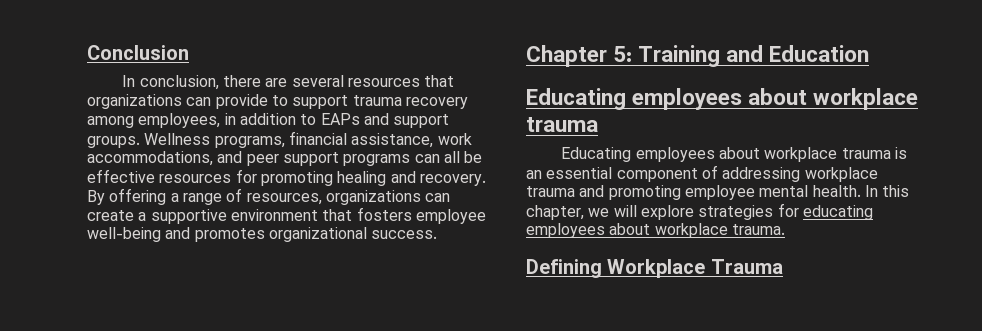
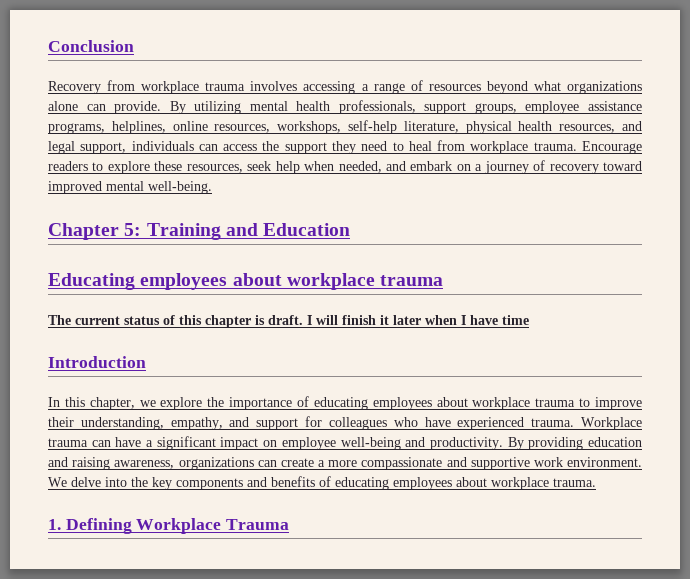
[122,75,455,90] [87,94,468,109] [87,113,450,128] [87,131,472,148] [87,151,483,166] [87,169,486,186] [87,188,451,205] [87,207,486,224] [87,227,438,242] In conclusion, there are several resources that organizations can provide to support trauma recovery among employees, in addition to EAPs and support groups. Wellness programs, financial assistance, work accommodations, and peer support programs can all be effective resources for promoting healing and recovery. By offering a range of resources, organizations can create a supportive environment that fosters employee well-being and promotes organizational success. -> [48,80,642,94] [48,100,642,114] [48,120,642,134] [48,140,642,154] [48,160,642,174] [48,181,212,194] Recovery from workplace trauma involves accessing a range of resources beyond what organizations alone can provide. By utilizing mental health professionals, support groups, employee assistance programs, helplines, online resources, workshops, self-help literature, physical health resources, and legal support, individuals can access the support they need to heal from workplace trauma. Encourage readers to explore these resources, seek help when needed, and embark on a journey of recovery toward improved mental well-being.
[561,147,907,162] [526,165,878,182] [526,185,910,200] [526,203,799,220] Educating employees about workplace trauma is an essential component of addressing workplace trauma and promoting employee mental health. In this chapter, we will explore strategies for -> [48,315,529,328] [48,356,146,368] [48,396,642,410] [48,416,642,430] [48,436,642,450] [48,457,643,470] [48,476,331,490] The current status of this chapter is draft. I will finish it later when I have time // Introduction // In this chapter, we explore the importance of educating employees about workplace trauma to improve their understanding, empathy, and support for colleagues who have experienced trauma. Workplace trauma can have a significant impact on employee well-being and productivity. By providing education and raising awareness, organizations can create a more compassionate and supportive work environment. We delve into the key components and benefits of
(785, 229) none -> [48,519,61,530] 1.

